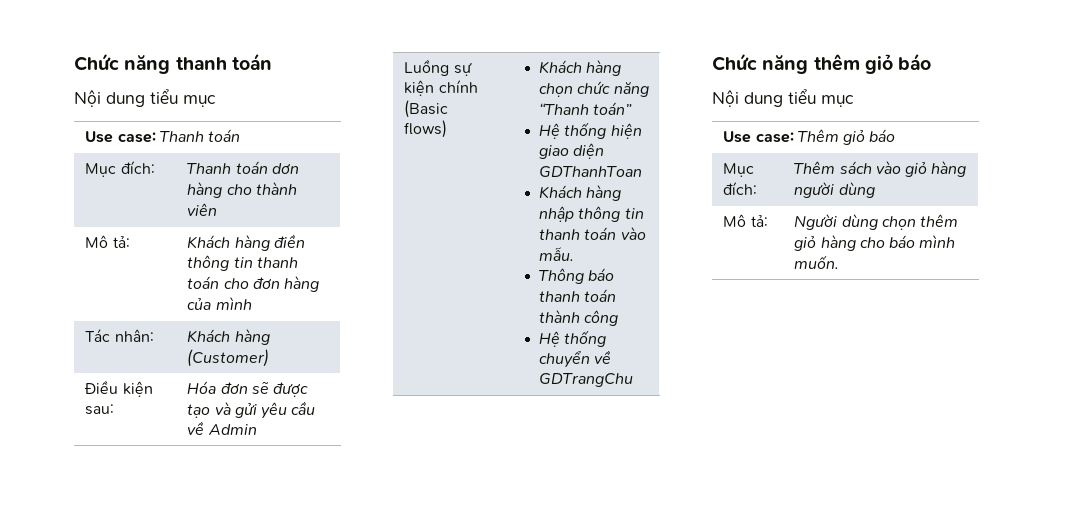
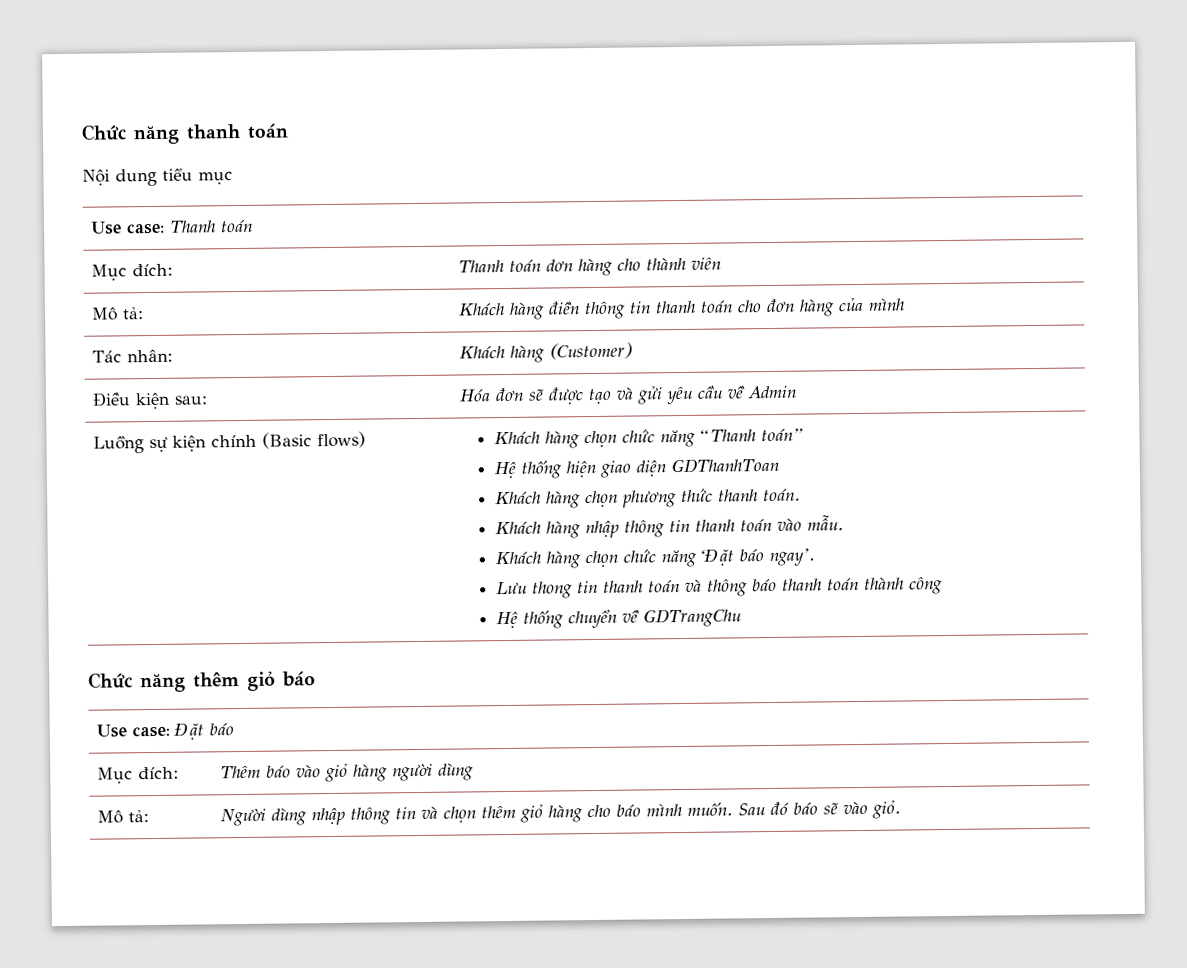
(642, 171) none -> [495,488,802,509] // Khách hàng chọn phương thức thanh toán.
[538,268,584,284] Thông -> [495,548,816,569] [496,579,749,599] Khách hàng chọn chức năng ‘Đặt báo ngay’. // Lưu thong tin thanh toán và thông
[712,89,854,107] [723,129,866,145] // Nội dung tiểu mục // Use case: Thêm giỏ -> [96,722,205,740] // Use case: Đặt
[839,161,872,174] sách -> [266,765,292,778] báo
(878, 222) none -> [311,806,439,826] nhập thông tin và
(840, 262) none -> [738,800,902,819] Sau đó báo sẽ vào giỏ.

